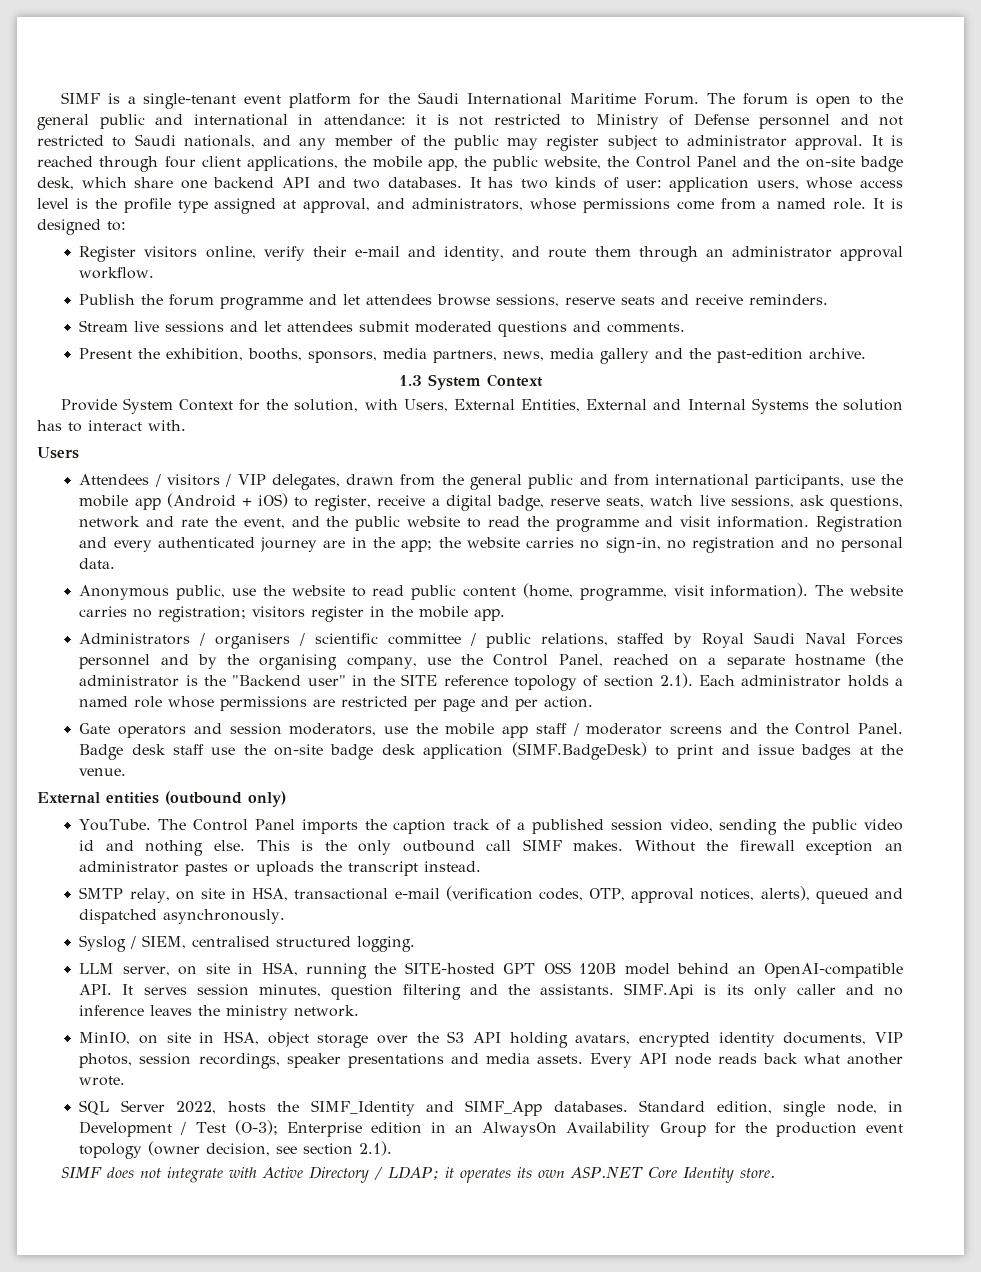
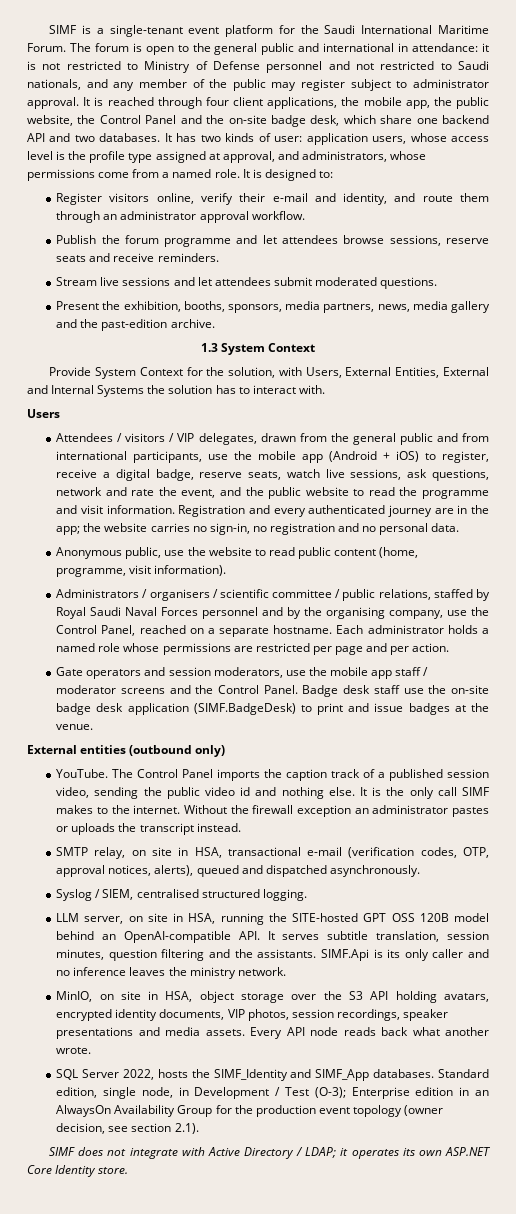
[498,321,686,337] questions and comments. -> [380,277,438,289] questions.
[815,585,903,596] [79,606,506,622] The website carries no registration; visitors register in the mobile app. -> (227, 570) none
[794,652,904,667] [79,673,693,691] hostname (the administrator is the "Backend user" in the SITE reference topology of section 2.1). -> [273,625,333,634] hostname.
[256,840,290,851] This -> [360,787,368,796] It
[402,840,475,852] outbound -> (434, 793) none
[573,840,624,851] makes. -> [56,805,181,814] makes to the internet.
(187, 991) none -> [327,931,440,942] subtitle translation,

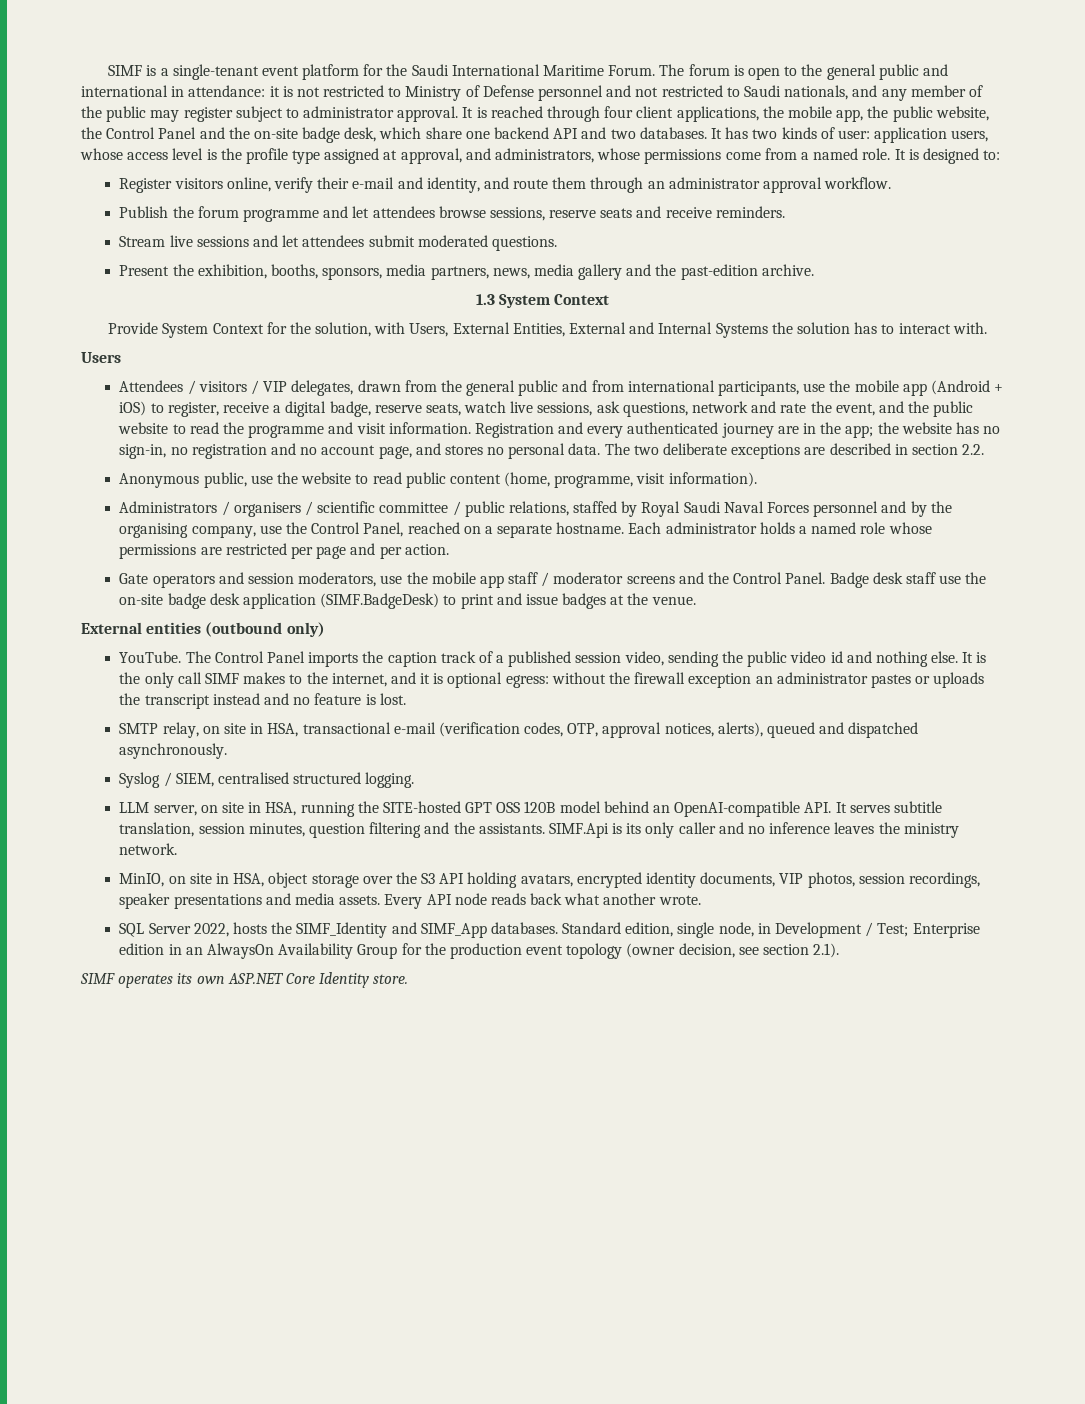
[150,523,190,532] carries -> [955,422,979,434] has
[379,523,460,535] personal data. -> [321,443,985,459] account page, and stores no personal data. The two deliberate exceptions are described in section 2.2.
[133,805,227,814] internet. Without -> [331,672,606,688] internet, and it is optional egress: without
[196,823,241,832] instead. -> [212,693,406,705] instead and no feature is lost.
[285,1087,346,1098] Test (O-3); -> [877,923,909,937] Test;
[78,1147,349,1159] does not integrate with Active Directory / LDAP; it -> (115, 978) none

